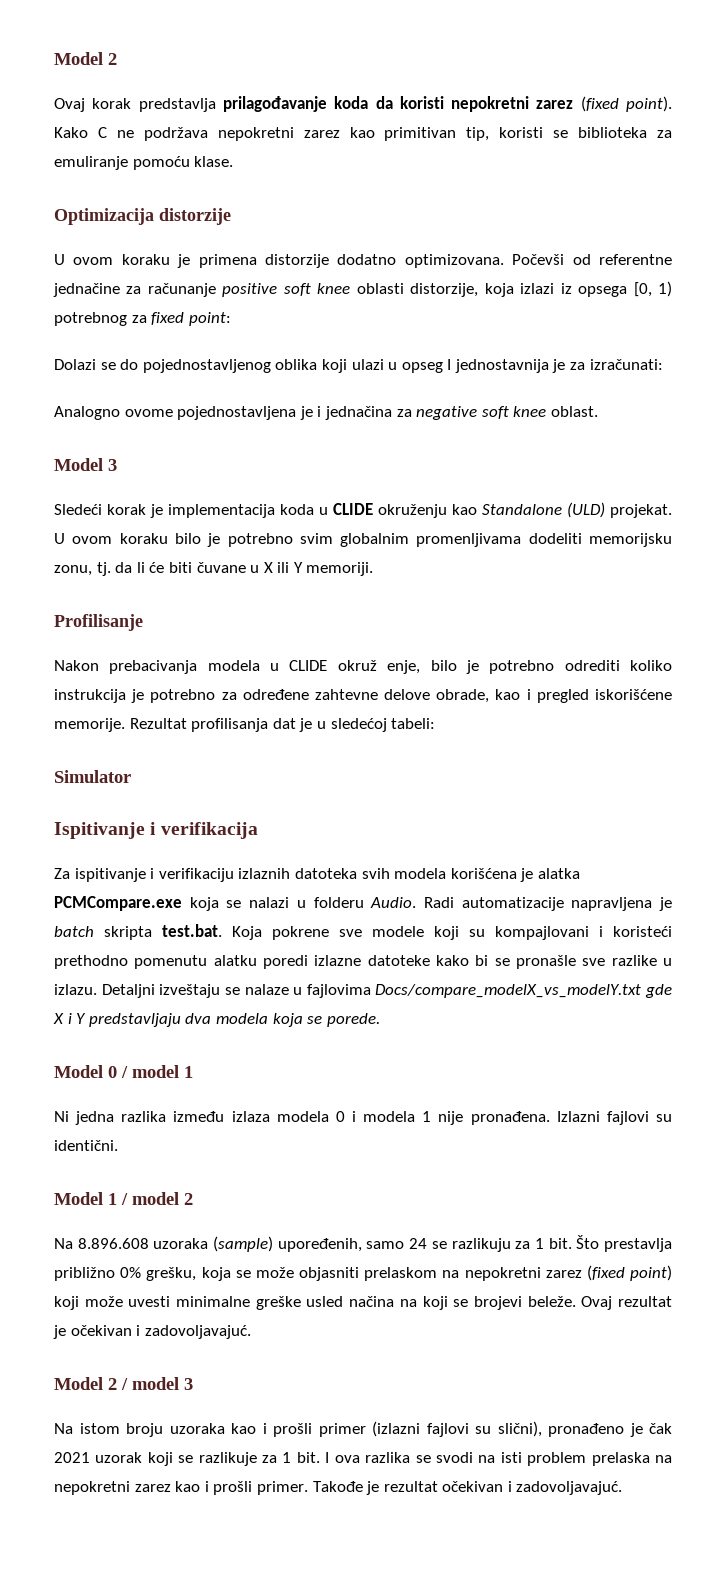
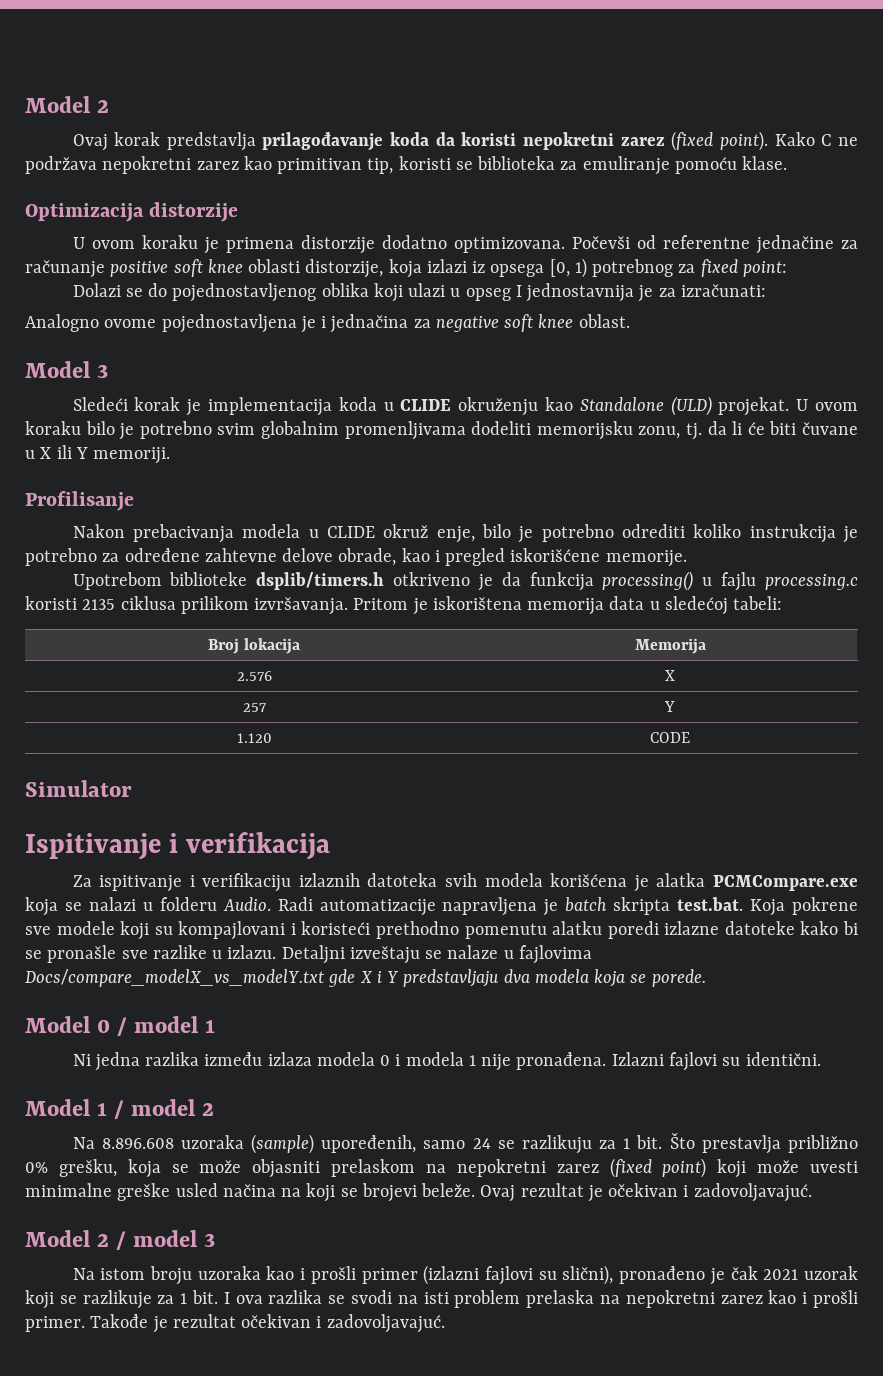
[129,718,436,732] Rezultat profilisanja dat je u sledećoj tabeli: -> [72,571,858,591] [25,596,783,615] [208,638,300,654] [634,638,706,654] [236,671,272,681] [665,670,675,681] [242,703,267,712] [664,701,675,712] [236,733,272,743] [650,732,690,743] // Upotrebom biblioteke dsplib/timers.h otkriveno je da funkcija processing() u fajlu processing.c koristi 2135 ciklusa prilikom izvršavanja. Pritom je iskorištena memorija data u sledećoj tabeli: // Broj lokacija | Memorija // 2.576 | X // 257 | Y // 1.120 | CODE

